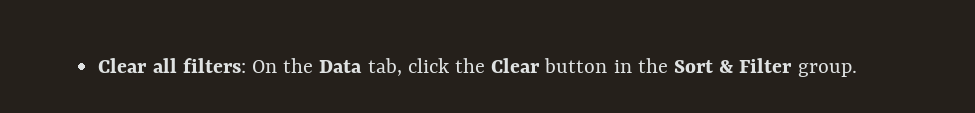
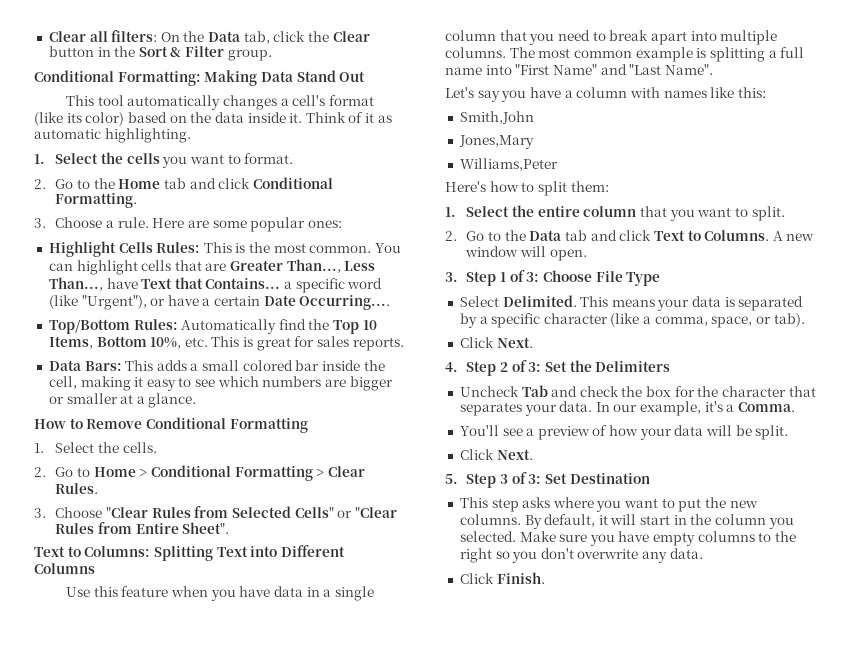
(857, 70) none -> [34,70,366,86] [66,95,374,110] [34,112,392,126] [34,128,191,143] [34,152,294,168] [34,177,333,189] [55,193,138,208] [34,217,342,232] [48,241,402,257] [48,259,376,275] [48,277,383,293] [48,295,391,310] [48,319,377,334] [48,336,404,351] [48,360,385,371] [48,376,393,391] [48,393,197,408] [34,417,308,433] [34,442,157,453] [34,465,365,481] [55,483,99,494] [34,506,397,518] [55,522,230,534] [34,545,345,561] [34,563,95,574] [66,586,374,601] [445,30,778,45] [445,47,805,62] [445,64,713,75] [445,87,766,102] [459,111,534,124] [458,135,534,149] [459,158,558,171] [445,181,609,196] [445,205,785,221] [445,230,815,241] [465,246,587,261] [445,270,661,286] [459,295,804,311] [459,313,805,328] [459,337,533,348] [445,360,671,376] [459,385,816,397] [459,401,796,416] [459,425,789,440] [459,449,533,460] [445,472,650,488] [459,497,758,512] [459,514,794,529] [459,531,797,546] [459,548,703,563] [459,572,545,584] // Conditional Formatting: Making Data Stand Out // This tool automatically changes a cell's format (like its color) based on the data inside it. Think of it as automatic highlighting. // 1. Select the cells you want to format. // 2. Go to the Home tab and click Conditional Formatting. // 3. Choose a rule. Here are some popular ones: // Highlight Cells Rules: This is the most common. You can highlight cells that are Greater Than..., Less Than..., have Text that Contains... a specific word (like "Urgent"), or have a certain Date Occurring.... // Top/Bottom Rules: Automatically find the Top 10 Items, Bottom 10%, etc. This is great for sales reports. // Data Bars: This adds a small colored bar inside the cell, making it easy to see which numbers are bigger or smaller at a glance. // How to Remove Conditional Formatting // 1. Select the cells. // 2. Go to Home > Conditional Formatting > Clear Rules. // 3. Choose "Clear Rules from Selected Cells" or "Clear Rules from Entire Sheet". // Text to Columns: Splitting Text into Different Columns // Use this feature when you have data in a single column that you need to break apart into multiple columns. The most common example is splitting a full name into "First Name" and "Last Name". // Let's say you have a column with names like this: // Smith,John // Jones,Mary // Williams,Peter // Here's how to split them: // 1. Select the entire column that you want to split. // 2. Go to the Data tab and click Text to Columns. A new window will open. // 3. Step 1 of 3: Choose File Type // Select Delimited. This means your data is separated by a specific character (like a comma, space, or tab). // Click Next. // 4. Step 2 of 3: Set the Delimiters // Uncheck Tab and check the box for the character that separates your data. In our example, it's a Comma. // You'll see a preview of how your data will be split. // Click Next. // 5. Step 3 of 3: Set Destination // This step asks where you want to put the new columns. By default, it will start in the column you selected. Make sure you have empty columns to the right so you don't overwrite any data. // Click Finish.

